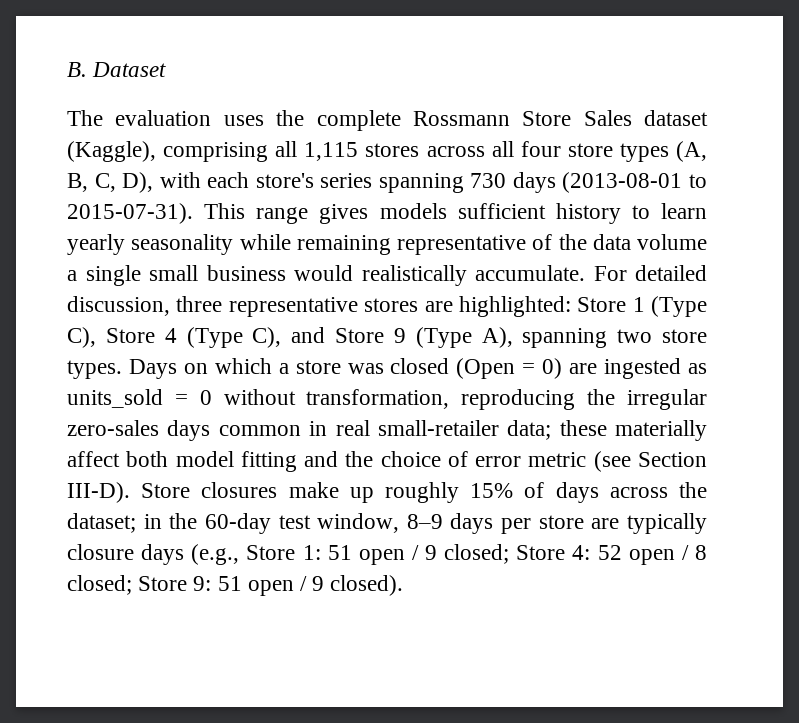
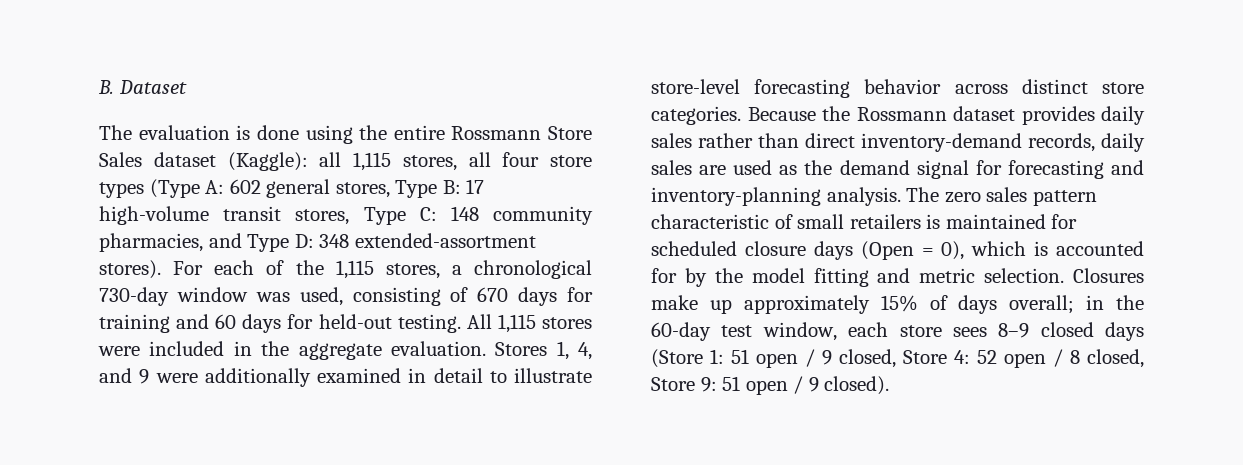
[223,110,708,131] [67,141,708,162] [67,172,707,193] [67,203,707,224] [67,234,707,255] [67,265,707,286] [67,296,707,317] [67,327,707,348] [67,358,707,379] [67,389,707,410] [67,420,707,441] [67,451,707,472] [67,482,278,503] uses the complete Rossmann Store Sales dataset (Kaggle), comprising all 1,115 stores across all four store types (A, B, C, D), with each store's series spanning 730 days (2013-08-01 to 2015-07-31). This range gives models sufficient history to learn yearly seasonality while remaining representative of the data volume a single small business would realistically accumulate. For detailed discussion, three representative stores are highlighted: Store 1 (Type C), Store 4 (Type C), and Store 9 (Type A), spanning two store types. Days on which a store was closed (Open = 0) are ingested as units_sold = 0 without transformation, reproducing the irregular zero-sales days common in real small-retailer data; these materially affect both model fitting and the choice of error metric (see Section III-D). Store closures -> [236,125,592,144] [99,152,592,171] [99,179,485,198] [99,206,593,225] [99,233,536,252] [99,260,592,279] [99,287,593,306] [99,314,592,333] [98,341,592,360] [99,368,592,387] [651,79,1144,98] [651,106,1145,125] [651,133,1145,152] [651,160,1144,179] [651,187,1097,206] [651,214,1078,229] [651,241,1144,260] [651,268,1144,287] is done using the entire Rossmann Store Sales dataset (Kaggle): all 1,115 stores, all four store types (Type A: 602 general stores, Type B: 17 high-volume transit stores, Type C: 148 community pharmacies, and Type D: 348 extended-assortment stores). For each of the 1,115 stores, a chronological 730-day window was used, consisting of 670 days for training and 60 days for held-out testing. All 1,115 stores were included in the aggregate evaluation. Stores 1, 4, and 9 were additionally examined in detail to illustrate store-level forecasting behavior across distinct store categories. Because the Rossmann dataset provides daily sales rather than direct inventory-demand records, daily sales are used as the demand signal for forecasting and inventory-planning analysis. The zero sales pattern characteristic of small retailers is maintained for scheduled closure days (Open = 0), which is accounted for by the model fitting and metric selection. Closures
[385,482,459,503] roughly -> [743,295,870,314] approximately
[609,482,707,498] [67,513,136,533] across the dataset; -> [1009,295,1075,314] overall;
[406,513,707,534] [67,544,296,565] 8–9 days per store are typically closure days (e.g., Store -> [848,322,1144,341] [651,349,703,368] each store sees 8–9 closed days (Store
[444,544,510,564] closed; -> [839,349,896,368] closed,
[67,575,132,595] closed; -> [1087,349,1144,368] closed,

